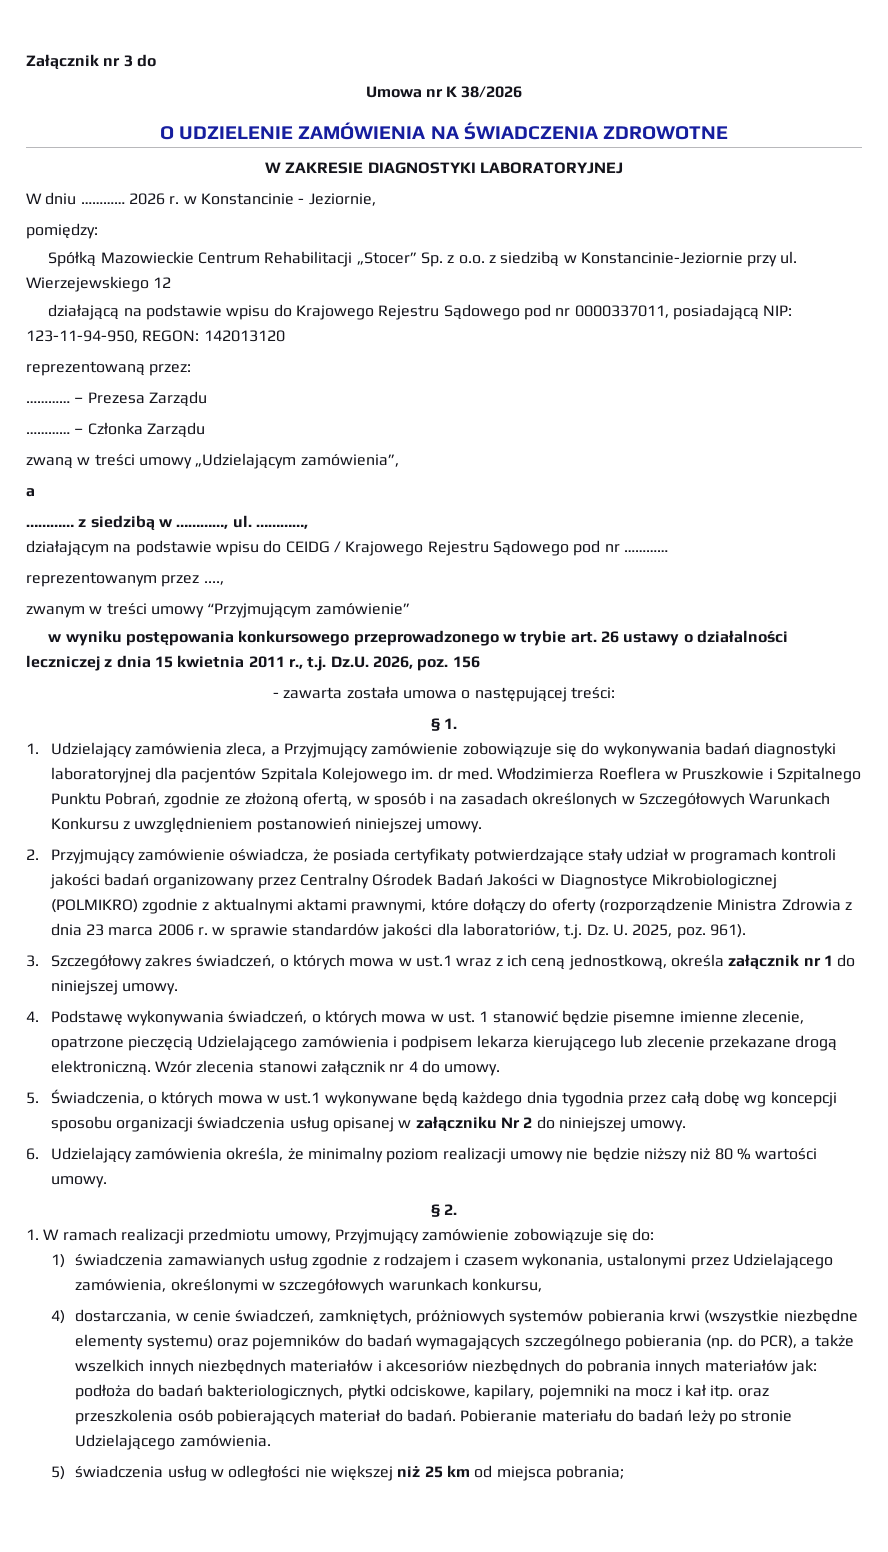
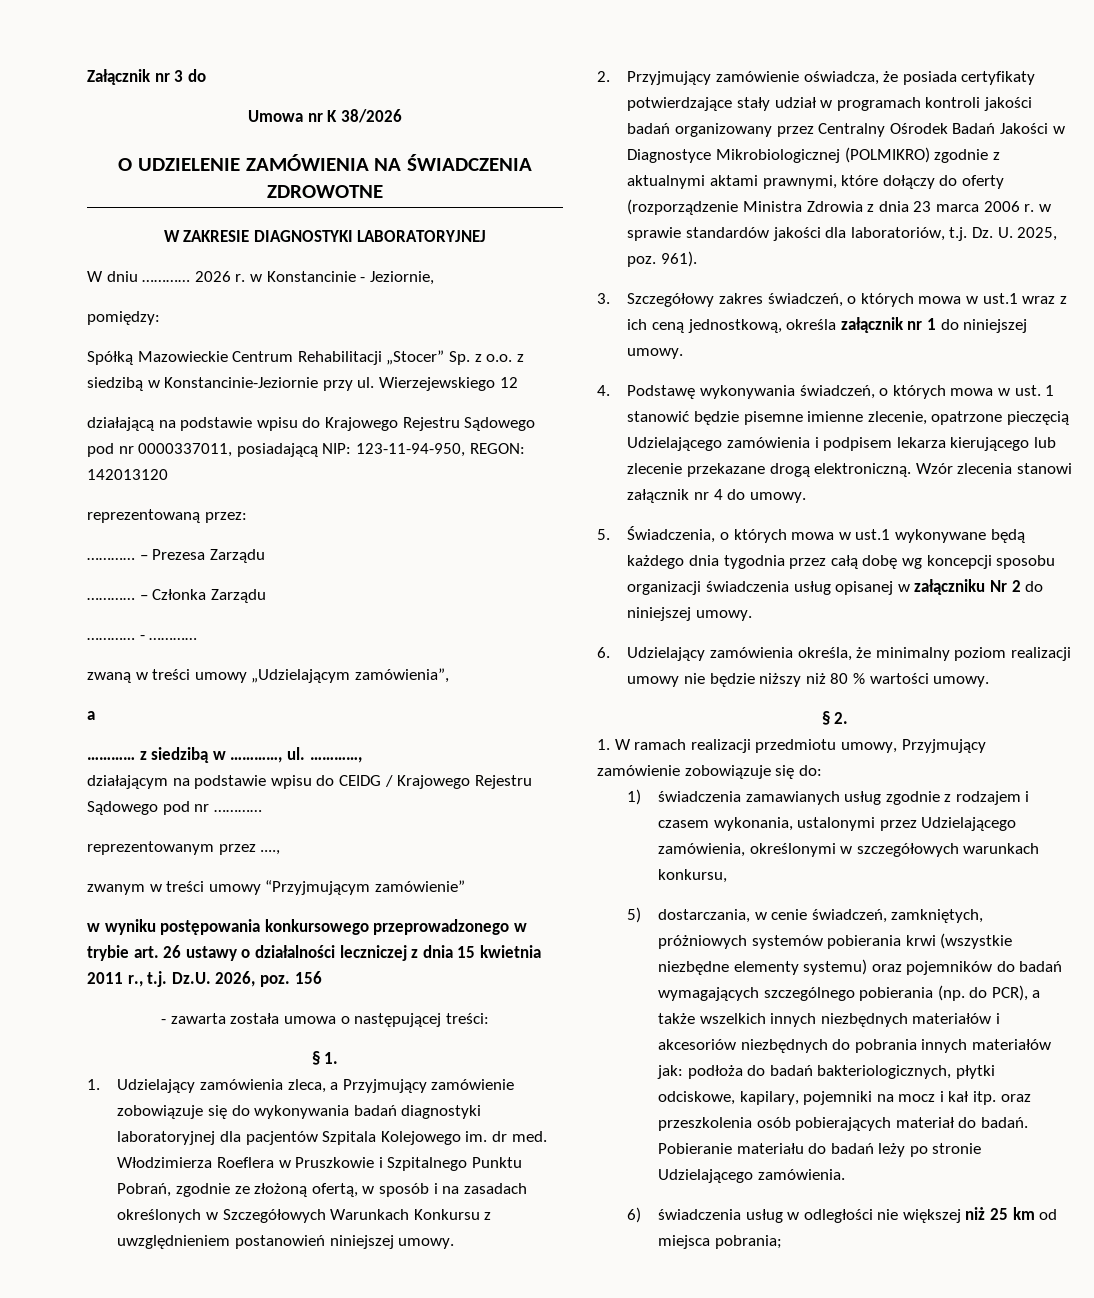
(205, 429) none -> [87,635,198,640] // ………… - …………
[50,1310,65,1324] 4) -> [627,907,642,923] 5)
[50,1466,65,1480] 5) -> [627,1207,642,1223] 6)

